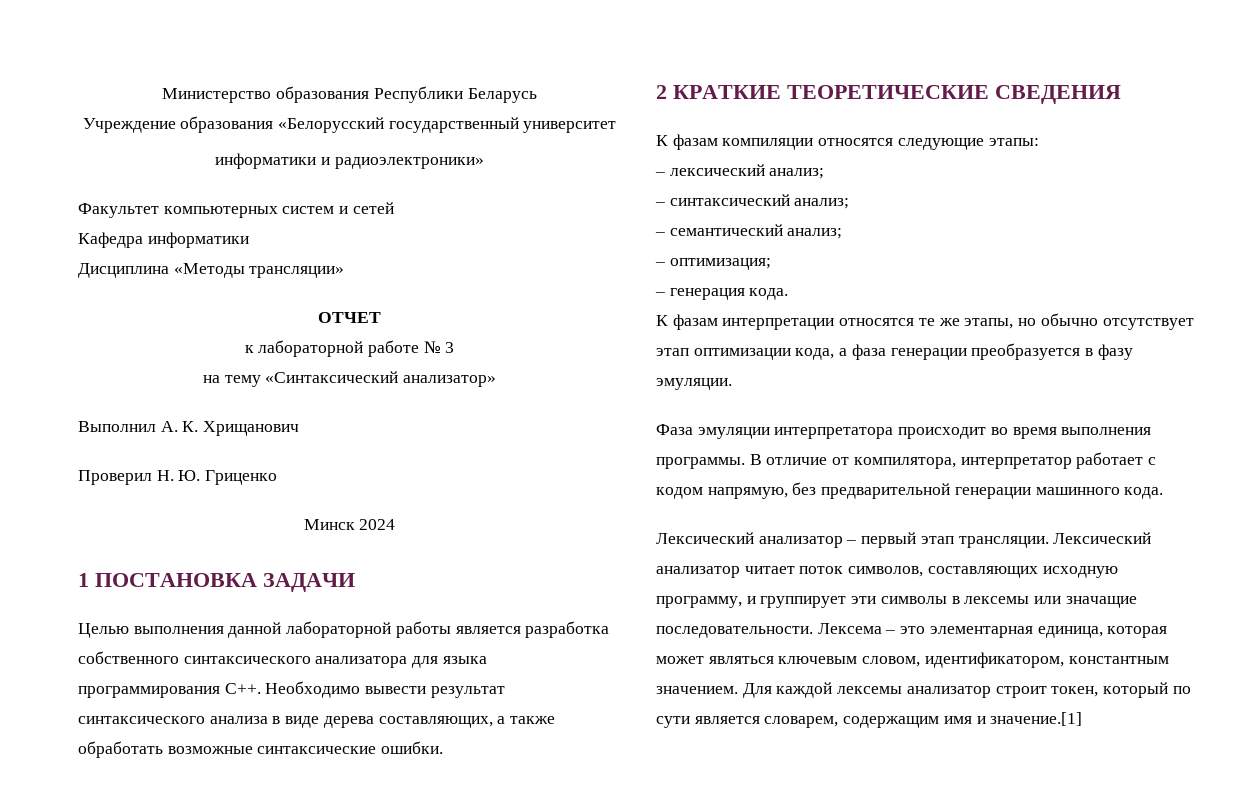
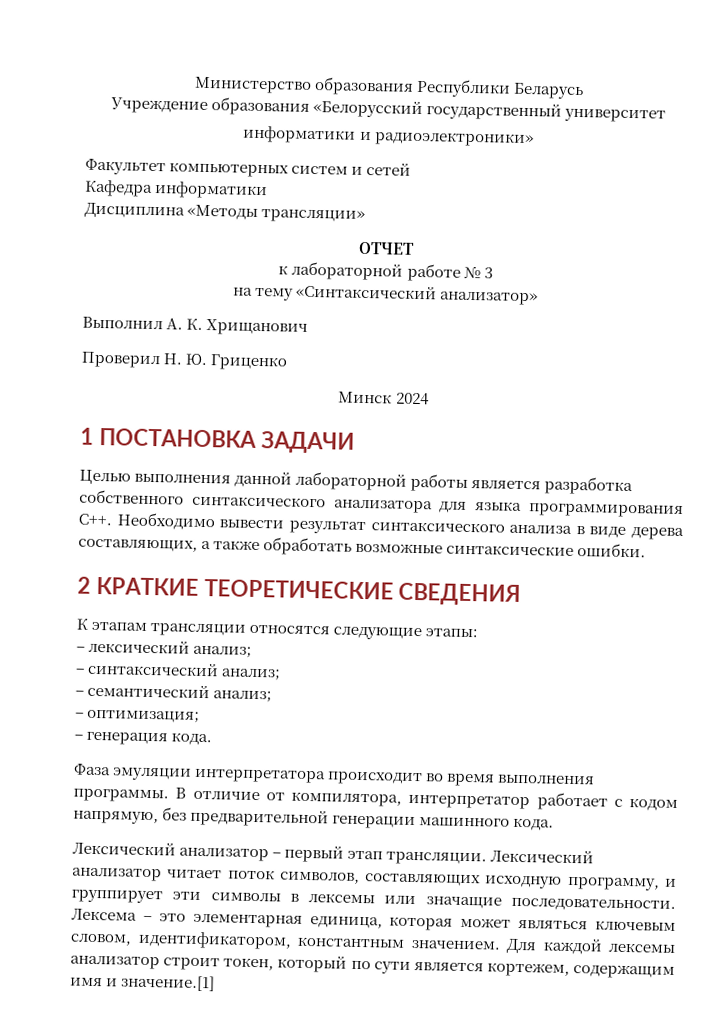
[672,134,814,150] фазам компиляции -> [91,621,247,637] этапам трансляции
[656,313,1194,330] [656,343,1133,360] [656,378,732,390] // К фазам интерпретации относятся те же этапы, но обычно отсутствует этап оптимизации кода, а фаза генерации преобразуется в фазу эмуляции. -> (213, 739) none
[764,716,839,728] словарем, -> [486,962,570,977] кортежем,

